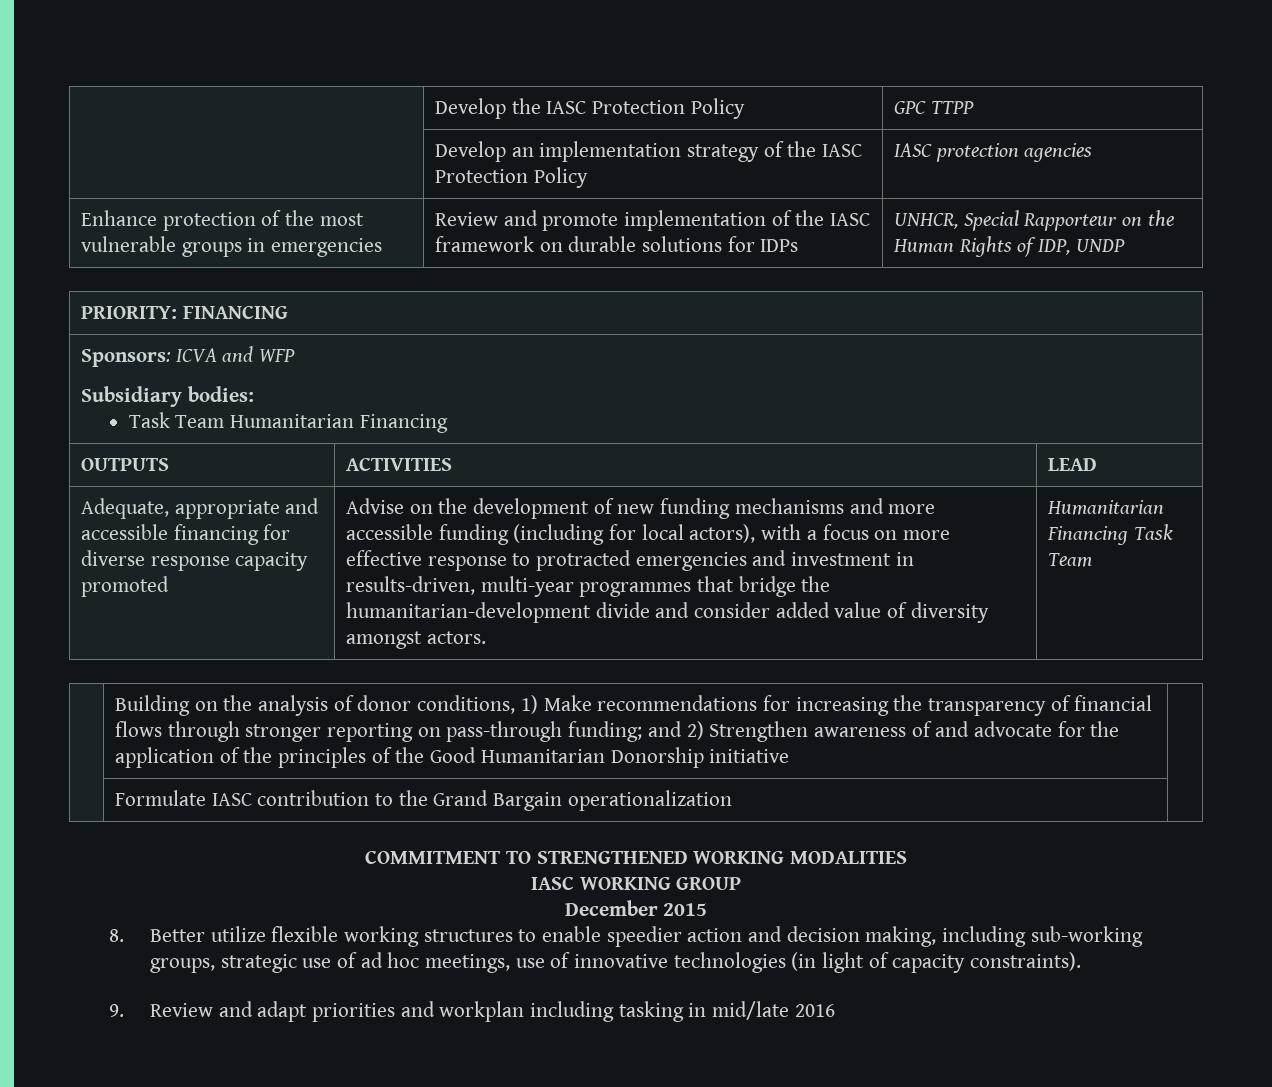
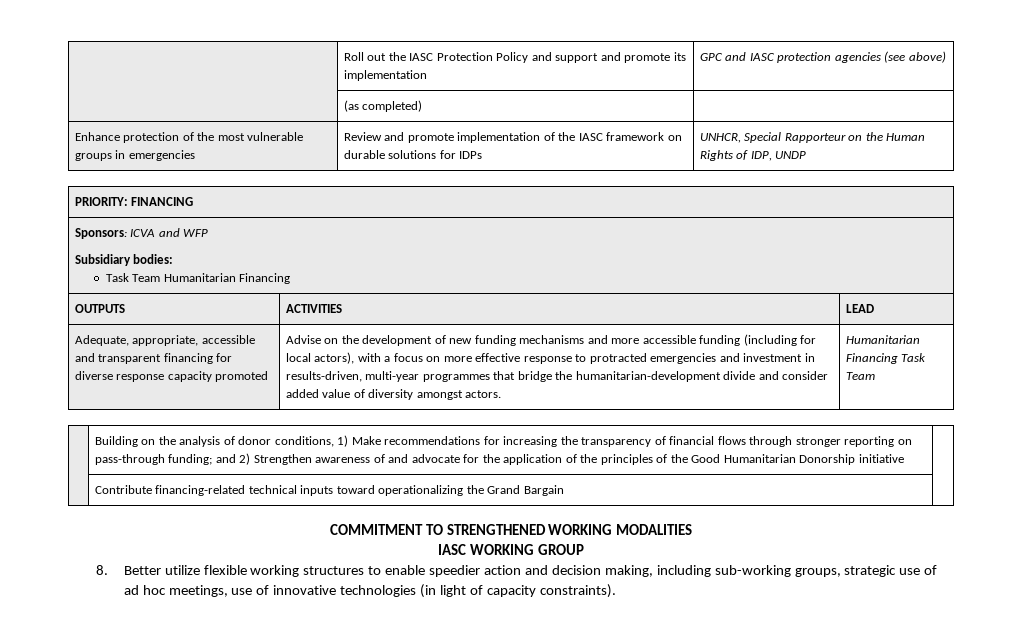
[435,98,745,119] [894,101,974,114] [435,141,863,162] [435,167,588,188] | Develop the IASC Protection Policy | GPC TTPP // | Develop an implementation strategy of the IASC Protection Policy | -> [343,52,686,63] [343,70,427,81] [699,52,747,61] | Roll out the IASC Protection Policy and support and promote its implementation | GPC and
(1093, 152) none -> [884,51,946,63] [343,100,423,112] (see above) // | (as completed) |
[174,498,320,519] [81,524,169,540] appropriate and accessible -> [132,335,255,346] [74,353,162,364] appropriate, accessible and transparent
[115,790,394,806] Formulate IASC contribution to -> [94,485,464,496] Contribute financing-related technical inputs toward operationalizing
[567,790,732,811] operationalization -> (564, 490) none
[564,900,708,916] // December 2015 -> (584, 549) none
[109,1001,835,1022] // 9. Review and adapt priorities and workplan including tasking in mid/late 2016 -> (616, 591) none

